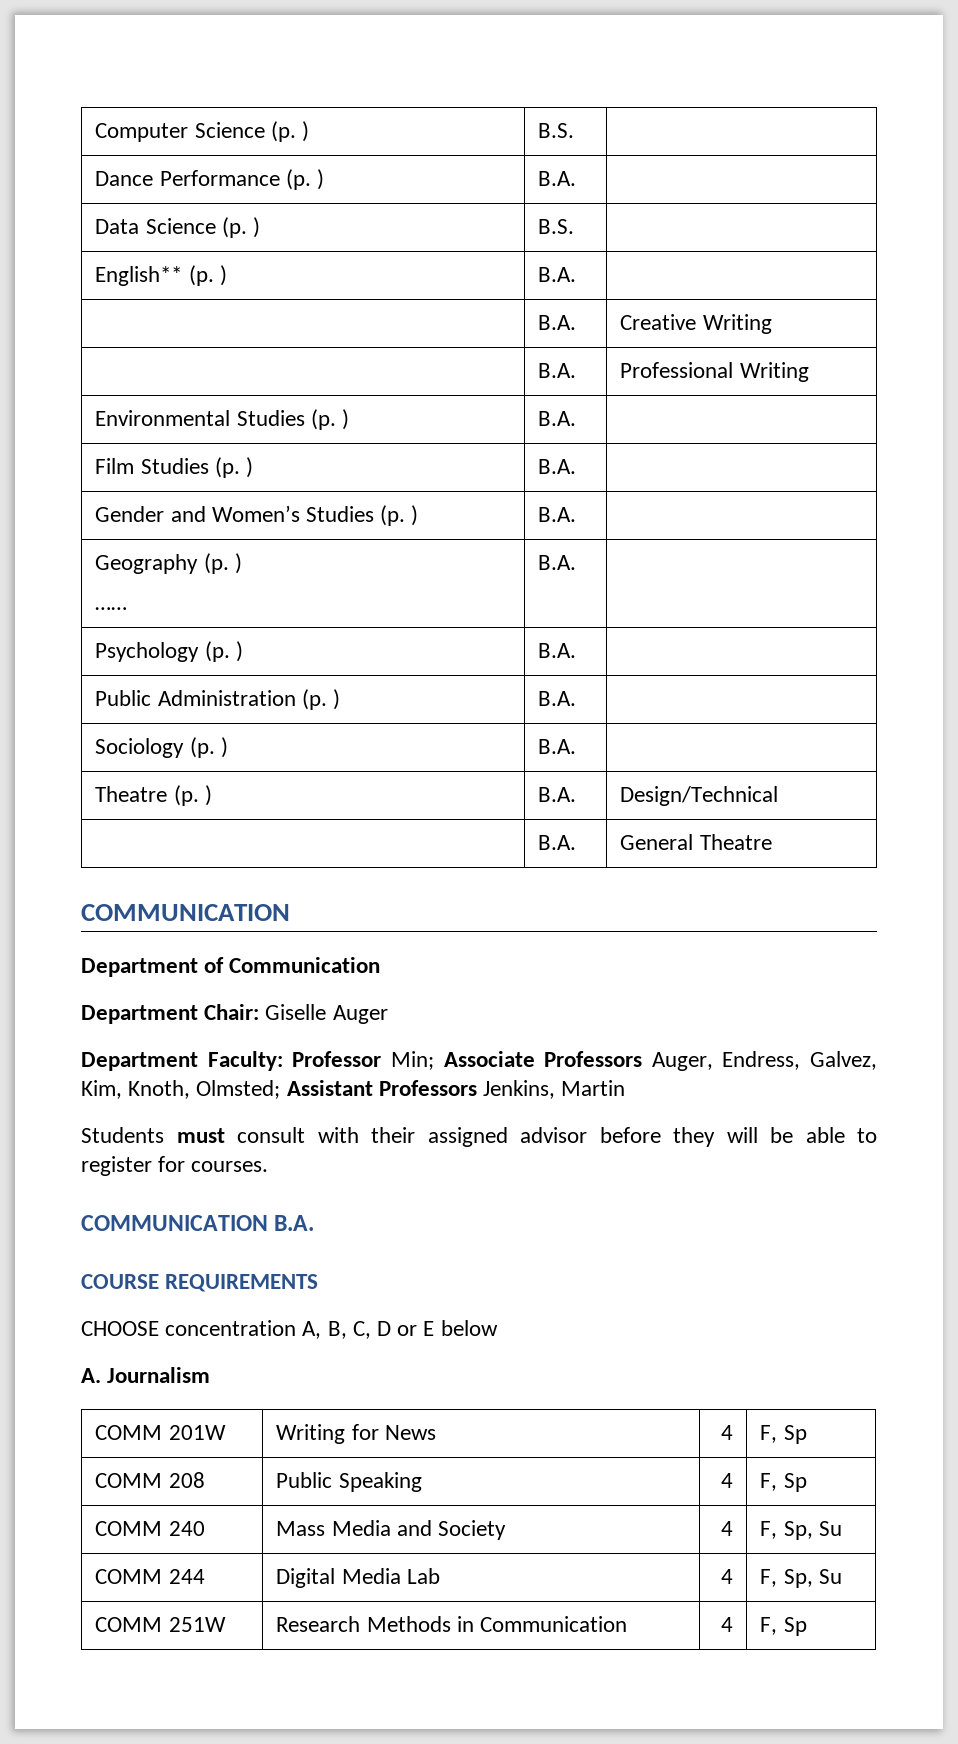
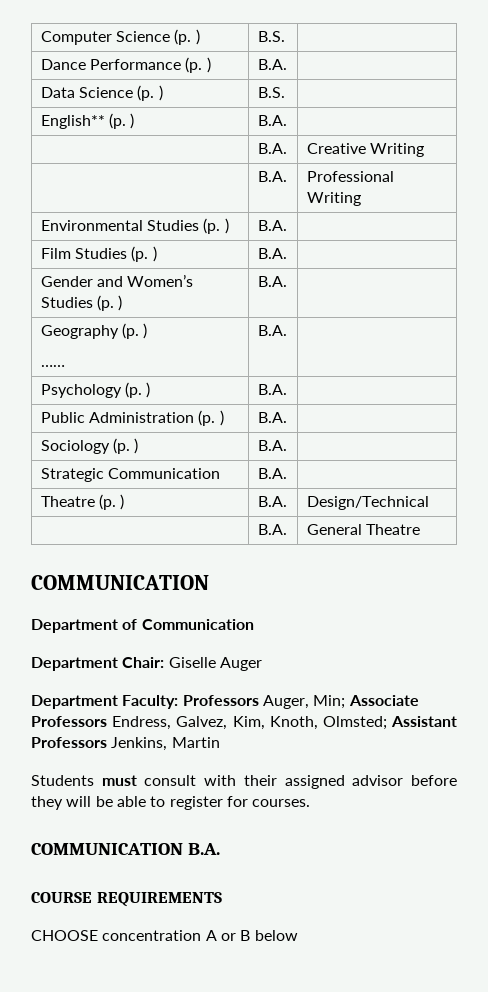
(577, 746) none -> [40,468,221,482] [257,468,287,479] // Strategic Communication | B.A. |
[292,1051,382,1067] Professor -> [182,695,309,709] Professors Auger,
[651,1052,713,1071] Auger, -> (107, 721) none
[302,1320,498,1339] [81,1367,211,1383] [95,1425,226,1440] [276,1424,436,1444] [720,1425,733,1440] [760,1425,807,1444] [95,1472,205,1488] [276,1472,422,1492] [720,1473,733,1488] [760,1473,807,1492] [95,1521,205,1536] [276,1520,506,1540] [720,1521,733,1536] [760,1521,842,1540] [95,1569,205,1584] [276,1568,440,1588] [720,1569,733,1584] [760,1569,842,1588] [95,1617,226,1632] [276,1616,627,1632] [720,1617,733,1632] [760,1617,807,1636] A, B, C, D or E below // A. Journalism // COMM 201W | Writing for News | 4 | F, Sp // COMM 208 | Public Speaking | 4 | F, Sp // COMM 240 | Mass Media and Society | 4 | F, Sp, Su // COMM 244 | Digital Media Lab | 4 | F, Sp, Su // COMM 251W | Research Methods in Communication | 4 | F, Sp -> [205,930,298,941] A or B below

